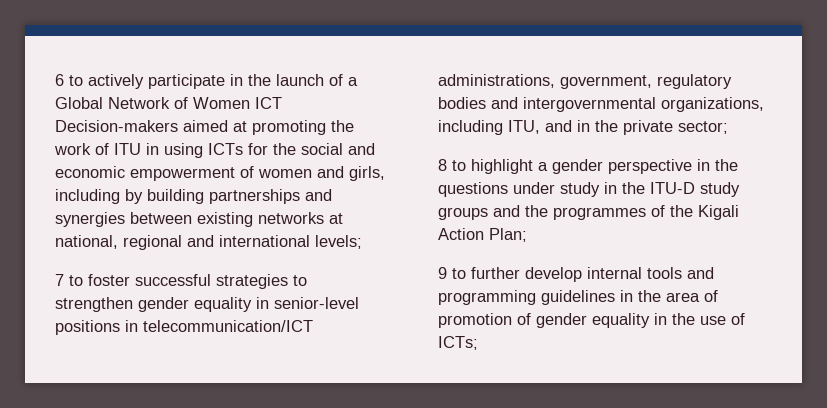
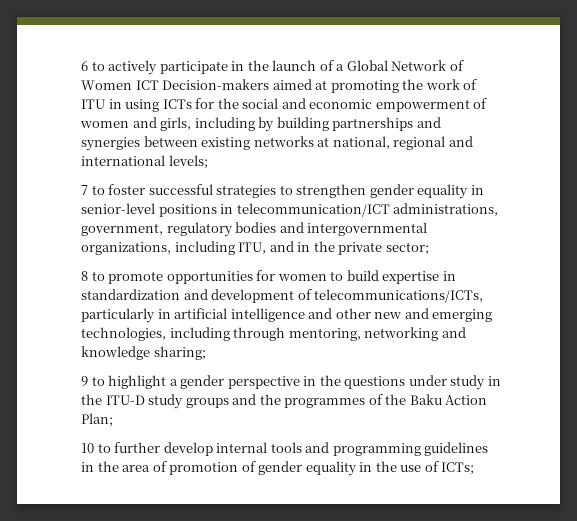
(466, 165) none -> [108,270,456,284] [81,289,484,303] [81,308,493,323] [81,327,466,341] [81,346,206,360] [81,376,105,386] promote opportunities for women to build expertise in standardization and development of telecommunications/ICTs, particularly in artificial intelligence and other new and emerging technologies, including through mentoring, networking and knowledge sharing; // 9 to
[698,205,739,220] Kigali -> [409,394,442,405] Baku
[438,267,447,279] 9 -> [81,443,94,453] 10

